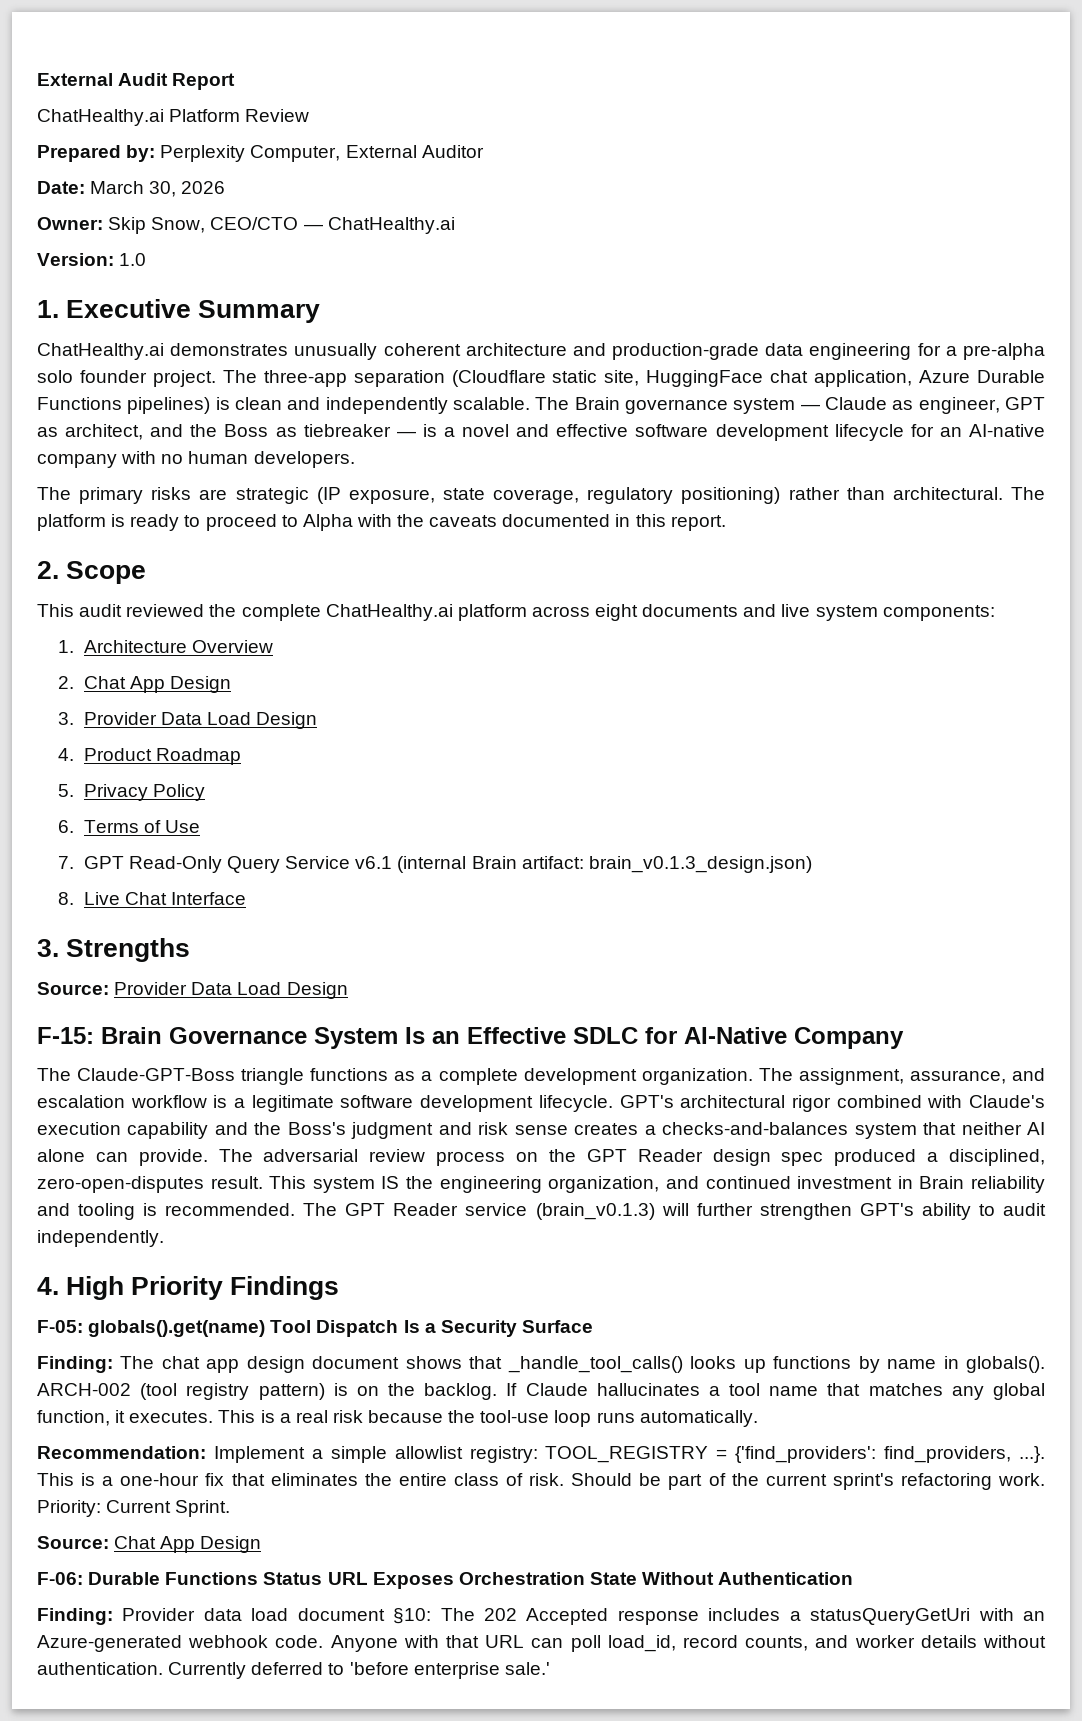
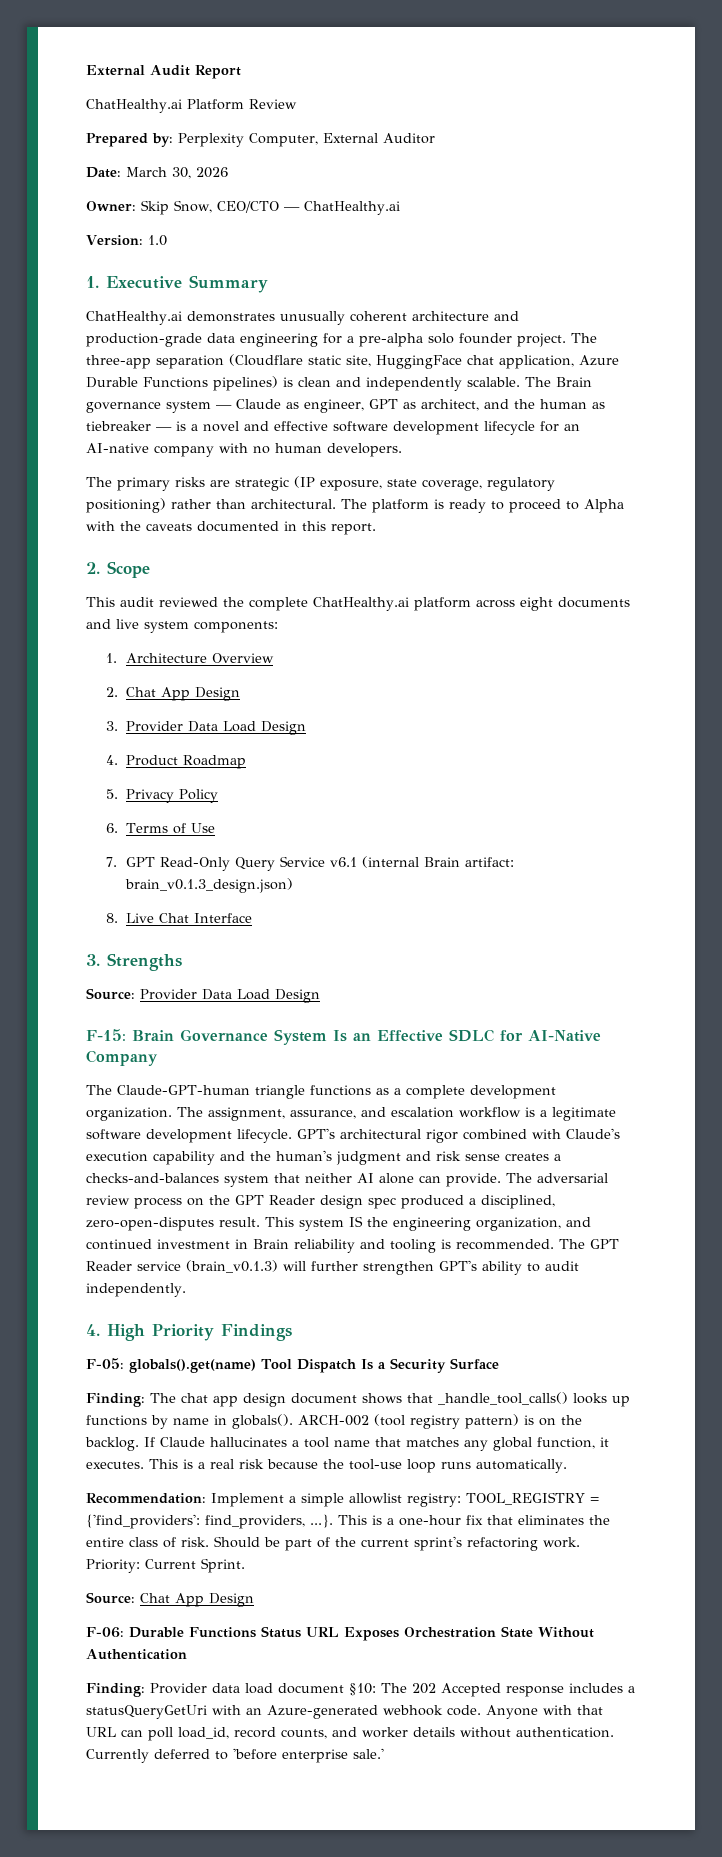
[224,424,269,437] Boss -> [540,399,587,409] human
[77,1068,236,1081] Claude-GPT-Boss -> [117,1085,250,1095] Claude-GPT-human
[287,1122,346,1135] Boss's -> [276,1150,332,1161] human's

